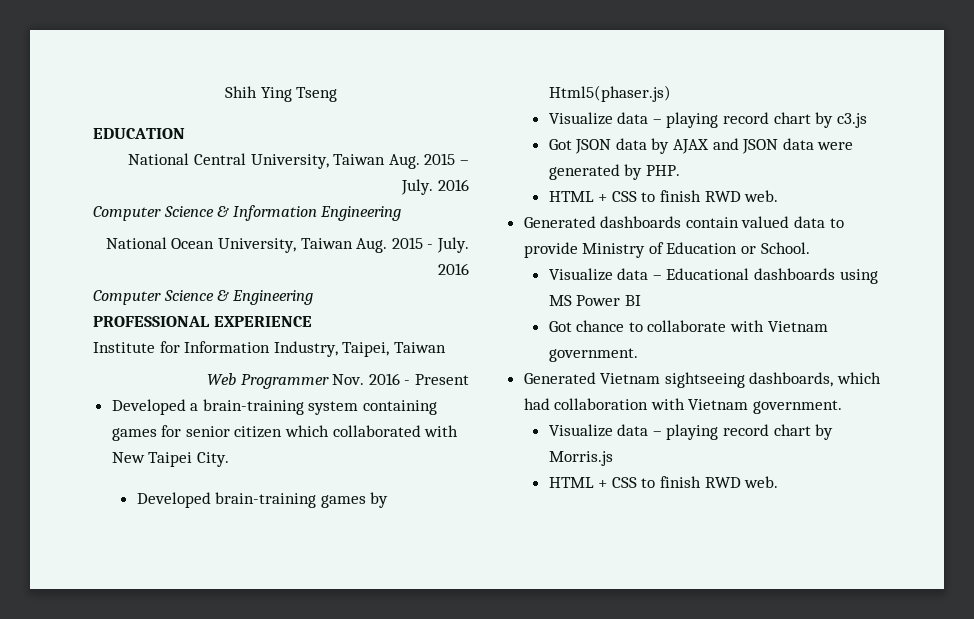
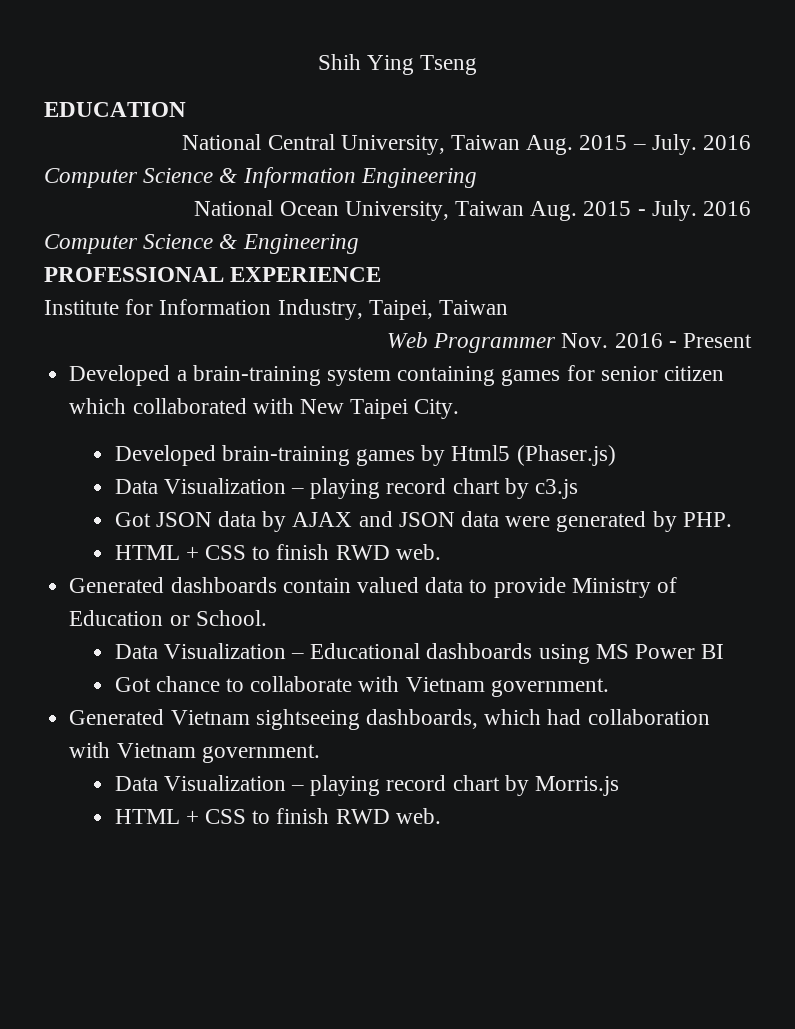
[548,85,671,102] [548,112,649,125] Html5(phaser.js) // Visualize data -> [451,445,616,466] [114,478,286,494] Html5 (Phaser.js) // Data Visualization
[548,268,649,281] Visualize data -> [114,643,286,659] Data Visualization
[548,424,649,437] Visualize data -> [114,775,286,791] Data Visualization

